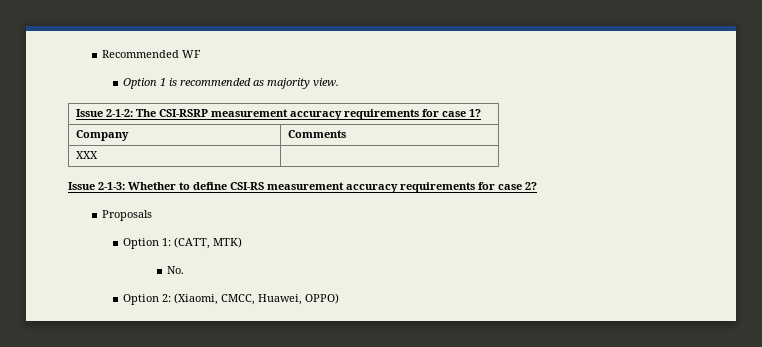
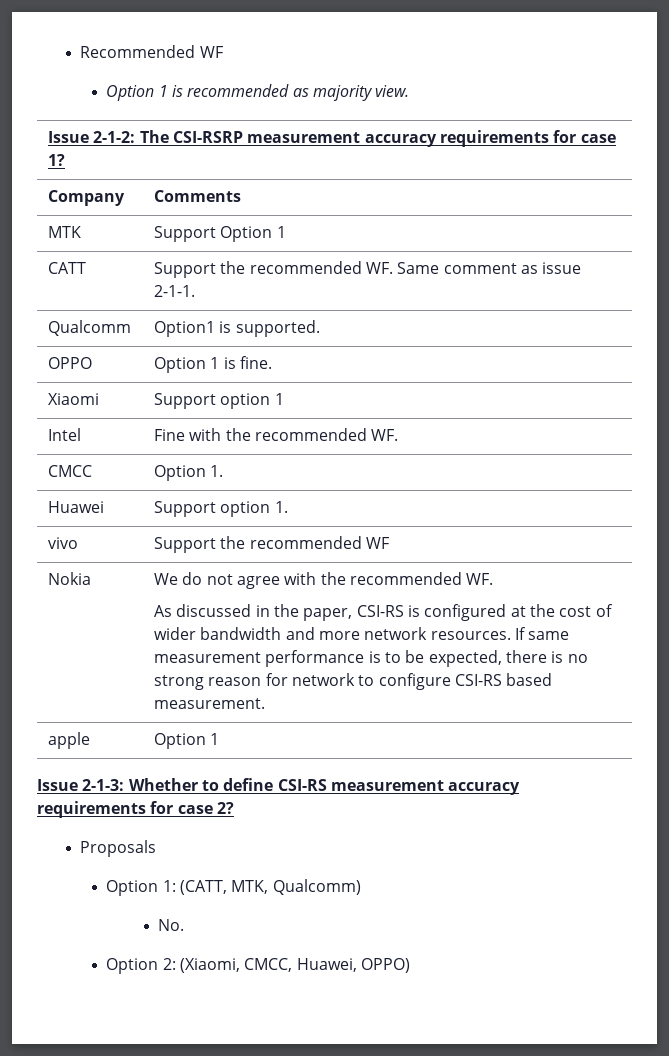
[76,151,99,159] XXX | -> [48,226,82,238] [154,226,286,242] [48,262,87,274] [154,261,582,278] [154,285,196,297] [48,320,132,336] [154,320,320,337] [48,357,93,369] [154,356,273,373] [48,393,100,405] [154,393,284,409] [48,428,82,441] [154,428,399,441] [48,465,93,477] [154,465,224,481] [48,501,105,513] [154,501,288,517] [48,537,79,549] [154,536,390,553] [48,572,92,585] [154,572,494,589] [154,604,613,621] [154,627,570,640] [154,650,588,667] [154,673,553,690] [154,698,266,709] [48,732,91,749] [154,733,220,749] MTK | Support Option 1 // CATT | Support the recommended WF. Same comment as issue 2-1-1. // Qualcomm | Option1 is supported. // OPPO | Option 1 is fine. // Xiaomi | Support option 1 // Intel | Fine with the recommended WF. // CMCC | Option 1. // Huawei | Support option 1. // vivo | Support the recommended WF // Nokia | We do not agree with the recommended WF. // As discussed in the paper, CSI-RS is configured at the cost of wider bandwidth and more network resources. If same measurement performance is to be expected, there is no strong reason for network to configure CSI-RS based measurement. // apple | Option 1
[213,237,243,248] MTK) -> [231,879,361,895] MTK, Qualcomm)

